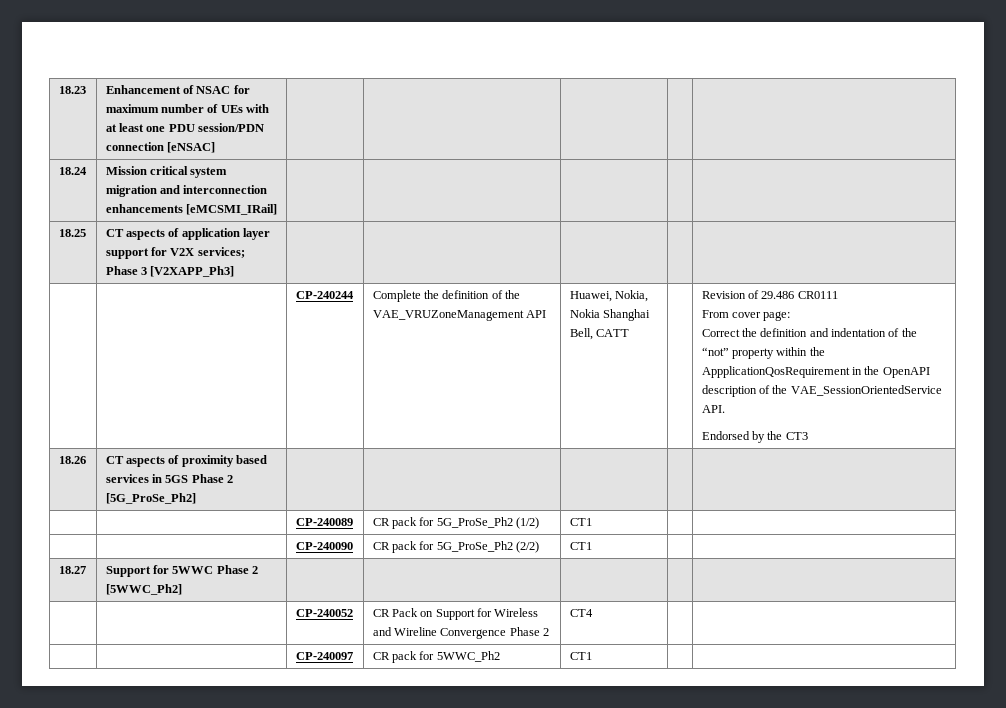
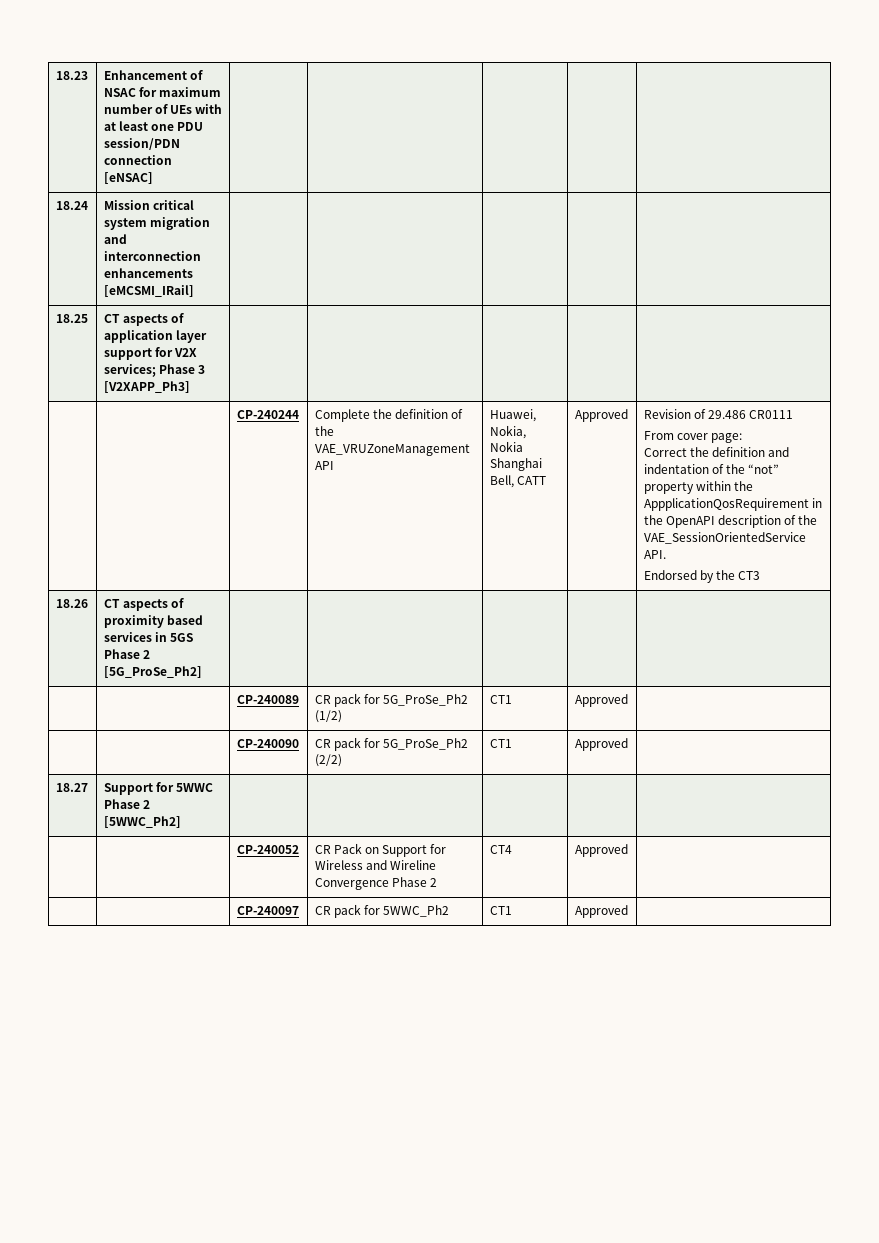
(629, 333) none -> [574,409,628,422] Approved
(592, 522) none -> [574,694,628,707] Approved
(592, 546) none -> [574,738,628,751] Approved
(593, 613) none -> [574,844,628,857] Approved
(592, 656) none -> [574,905,628,918] Approved

